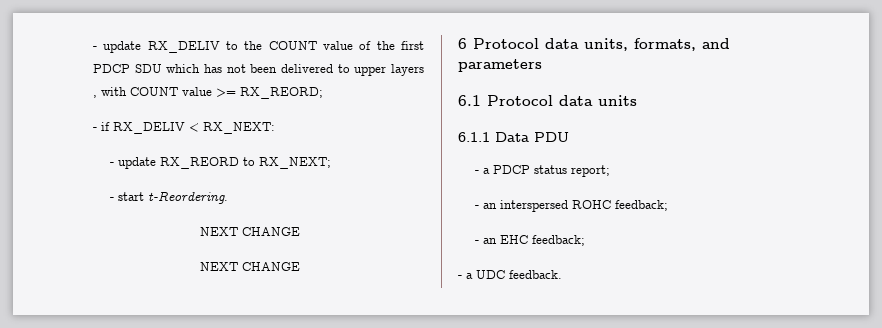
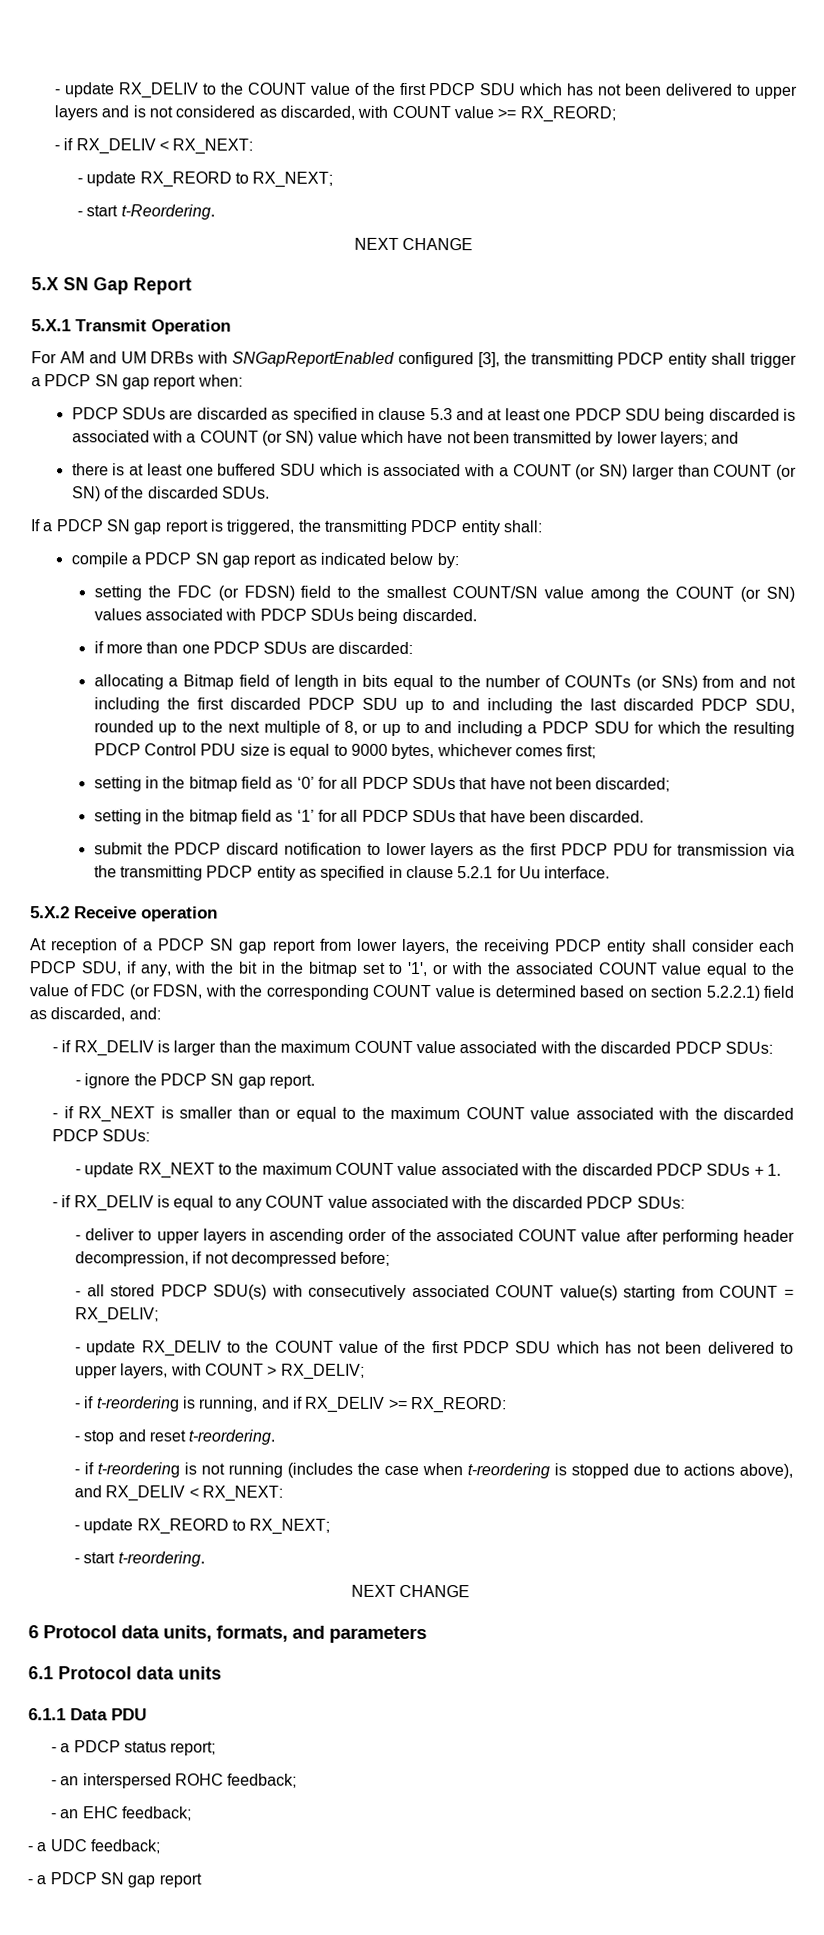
[92,95,97,98] , -> [101,105,355,120] and is not considered as discarded,
(300, 231) none -> [31,277,192,295] [31,319,231,335] [31,351,797,368] [31,374,243,390] [71,407,797,424] [71,430,740,447] [71,463,798,480] [71,486,270,502] [30,519,543,536] [70,552,459,569] [93,585,795,602] [93,608,477,624] [93,641,413,655] [93,674,796,691] [93,697,796,714] [93,720,795,737] [93,743,597,760] [93,776,671,792] [93,809,645,825] [93,842,796,859] [93,865,611,881] [30,906,218,922] [30,938,796,955] [29,961,795,978] [29,984,794,1001] [29,1007,161,1022] [52,1040,773,1057] [75,1073,316,1089] [52,1106,794,1123] [52,1129,151,1142] [75,1162,781,1179] [52,1195,685,1212] [75,1228,796,1245] [75,1251,391,1267] [75,1284,795,1301] [75,1307,160,1324] [75,1340,795,1357] [75,1363,365,1380] [74,1396,507,1414] [74,1429,276,1445] [74,1462,794,1479] [74,1485,284,1502] [74,1518,331,1535] [74,1551,205,1567] // 5.X SN Gap Report // 5.X.1 Transmit Operation // For AM and UM DRBs with SNGapReportEnabled configured [3], the transmitting PDCP entity shall trigger a PDCP SN gap report when: // PDCP SDUs are discarded as specified in clause 5.3 and at least one PDCP SDU being discarded is associated with a COUNT (or SN) value which have not been transmitted by lower layers; and // there is at least one buffered SDU which is associated with a COUNT (or SN) larger than COUNT (or SN) of the discarded SDUs. // If a PDCP SN gap report is triggered, the transmitting PDCP entity shall: // compile a PDCP SN gap report as indicated below by: // setting the FDC (or FDSN) field to the smallest COUNT/SN value among the COUNT (or SN) values associated with PDCP SDUs being discarded. // if more than one PDCP SDUs are discarded: // allocating a Bitmap field of length in bits equal to the number of COUNTs (or SNs) from and not including the first discarded PDCP SDU up to and including the last discarded PDCP SDU, rounded up to the next multiple of 8, or up to and including a PDCP SDU for which the resulting PDCP Control PDU size is equal to 9000 bytes, whichever comes first; // setting in the bitmap field as ‘0’ for all PDCP SDUs that have not been discarded; // setting in the bitmap field as ‘1’ for all PDCP SDUs that have been discarded. // submit the PDCP discard notification to lower layers as the first PDCP PDU for transmission via the transmitting PDCP entity as specified in clause 5.2.1 for Uu interface. // 5.X.2 Receive operation // At reception of a PDCP SN gap report from lower layers, the receiving PDCP entity shall consider each PDCP SDU, if any, with the bit in the bitmap set to '1', or with the associated COUNT value equal to the value of FDC (or FDSN, with the corresponding COUNT value is determined based on section 5.2.2.1) field as discarded, and: // - if RX_DELIV is larger than the maximum COUNT value associated with the discarded PDCP SDUs: // - ignore the PDCP SN gap report. // - if RX_NEXT is smaller than or equal to the maximum COUNT value associated with the discarded PDCP SDUs: // - update RX_NEXT to the maximum COUNT value associated with the discarded PDCP SDUs + 1. // - if RX_DELIV is equal to any COUNT value associated with the discarded PDCP SDUs: // - deliver to upper layers in ascending order of the associated COUNT value after performing header decompression, if not decompressed before; // - all stored PDCP SDU(s) with consecutively associated COUNT value(s) starting from COUNT = RX_DELIV; // - update RX_DELIV to the COUNT value of the first PDCP SDU which has not been delivered to upper layers, with COUNT > RX_DELIV; // - if t-reordering is running, and if RX_DELIV >= RX_REORD: // - stop and reset t-reordering. // - if t-reordering is not running (includes the case when t-reordering is stopped due to actions above), and RX_DELIV < RX_NEXT: // - update RX_REORD to RX_NEXT; // - start t-reordering.
[509,270,562,279] feedback. -> [89,1839,161,1854] [27,1872,202,1888] feedback; // - a PDCP SN gap report

